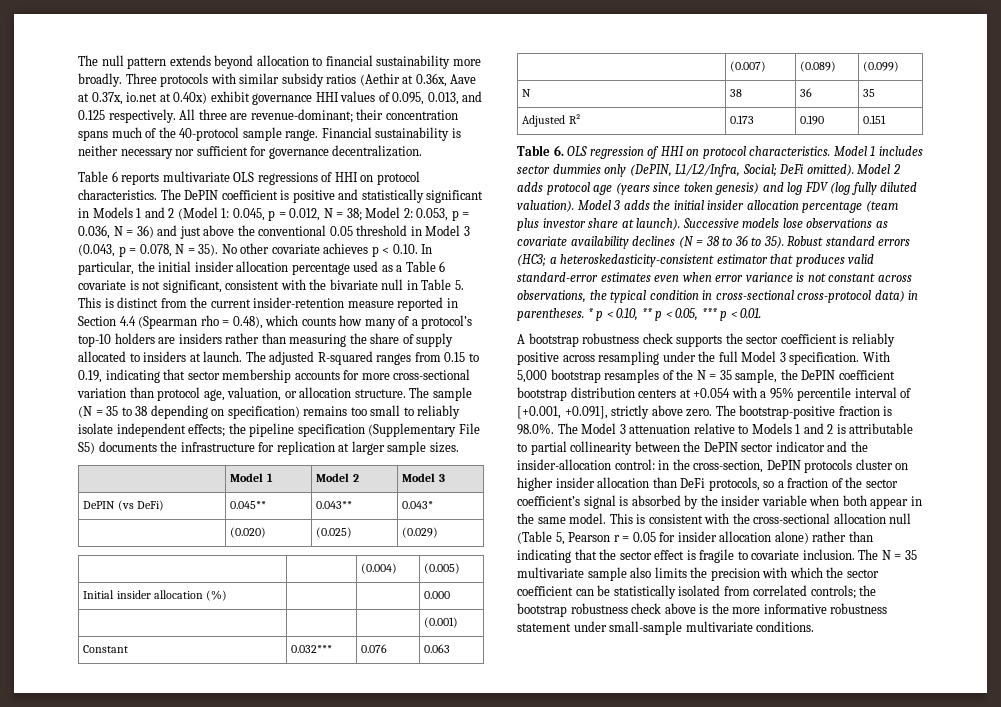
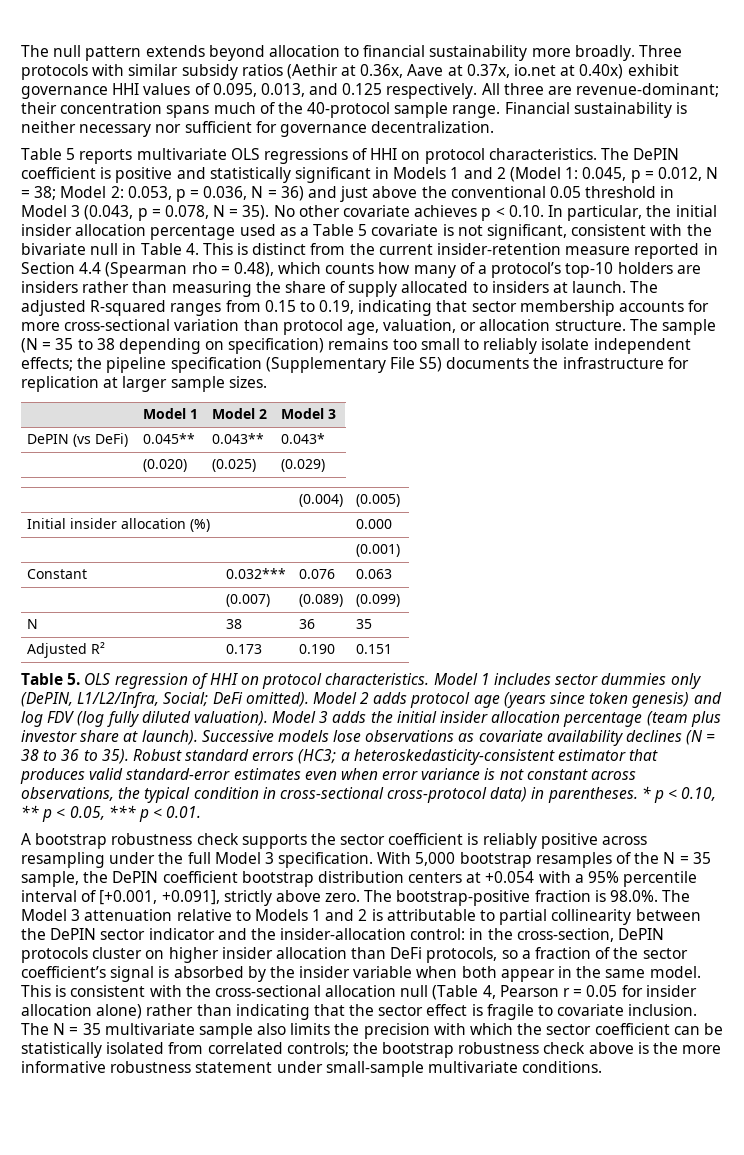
[111,171,118,182] 6 -> [66,148,76,160] 5
[439,261,446,272] 6 -> [358,224,368,236] 5
[454,280,464,290] 5. -> [185,243,199,255] 4.
[553,145,564,156] 6. -> [67,673,81,685] 5.
[555,532,565,545] 5, -> [482,985,496,999] 4,

